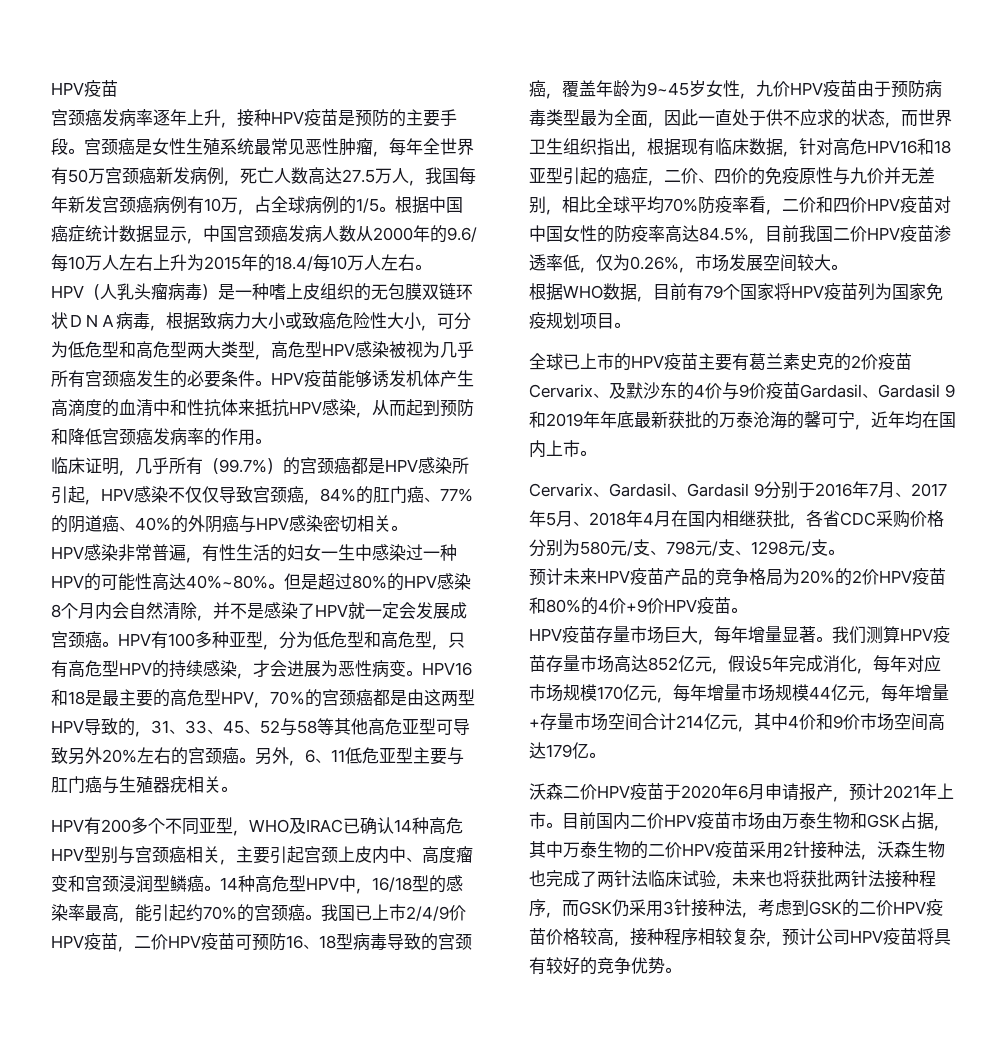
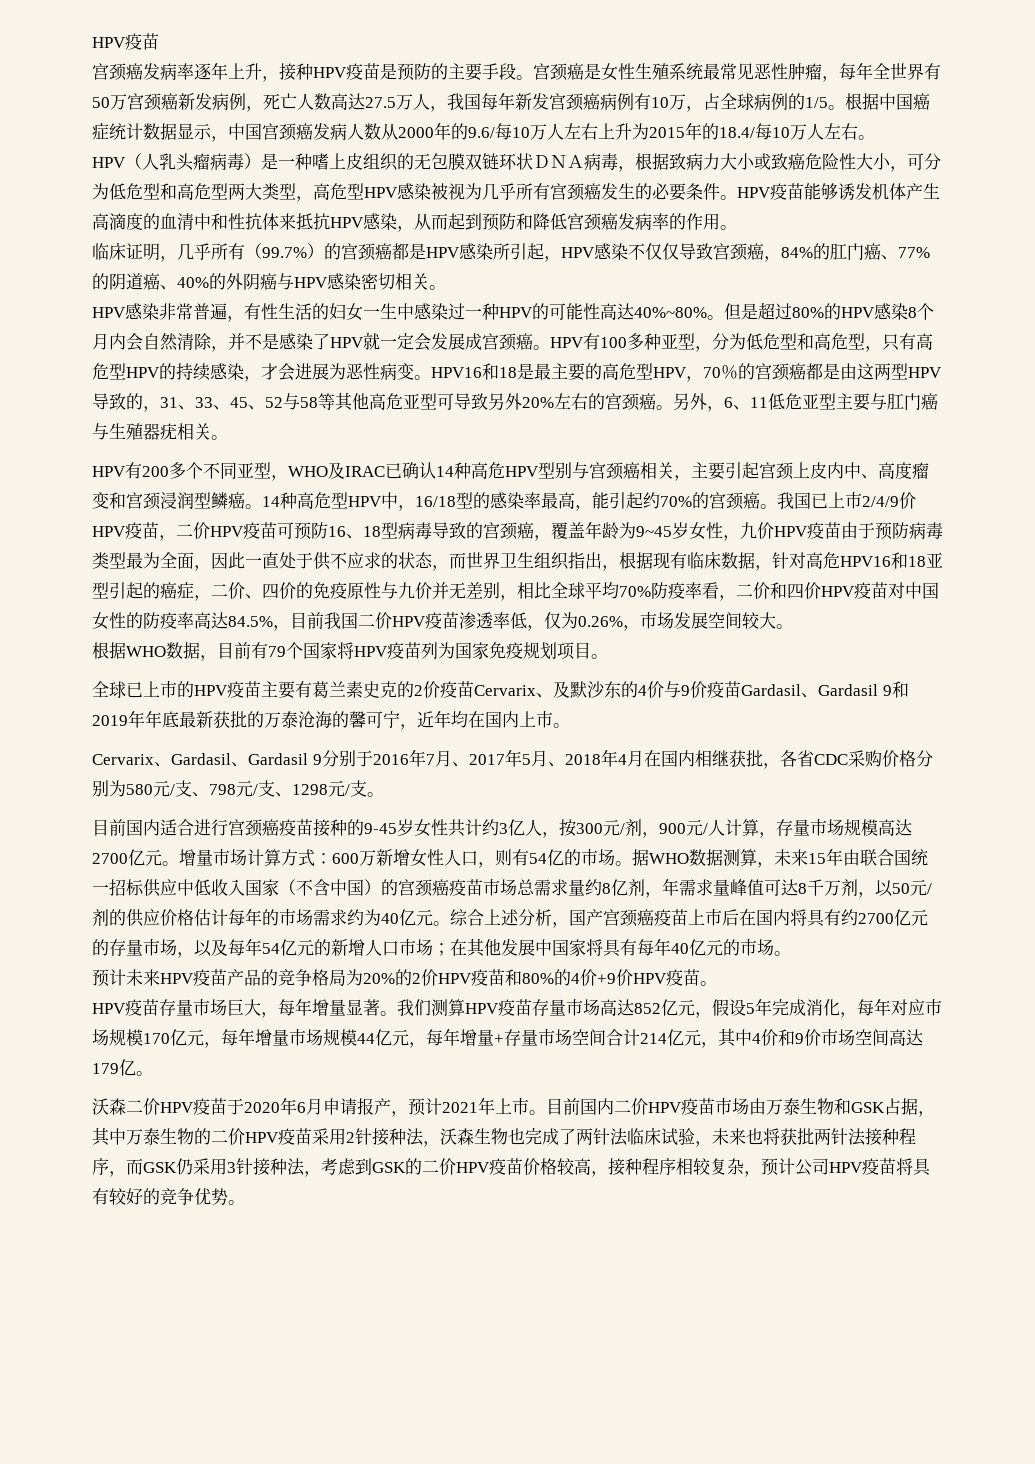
(844, 552) none -> [92,819,912,838] [92,848,928,868] [92,878,932,898] [92,908,928,928] [92,938,791,958] // 目前国内适合进行宫颈癌疫苗接种的9-45岁女性共计约3亿人，按300元/剂，900元/人计算，存量市场规模高达2700亿元。增量市场计算方式：600万新增女性人口，则有54亿的市场。据WHO数据测算，未来15年由联合国统一招标供应中低收入国家（不含中国）的宫颈癌疫苗市场总需求量约8亿剂，年需求量峰值可达8千万剂，以50元/剂的供应价格估计每年的市场需求约为40亿元。综合上述分析，国产宫颈癌疫苗上市后在国内将具有约2700亿元的存量市场，以及每年54亿元的新增人口市场；在其他发展中国家将具有每年40亿元的市场。

